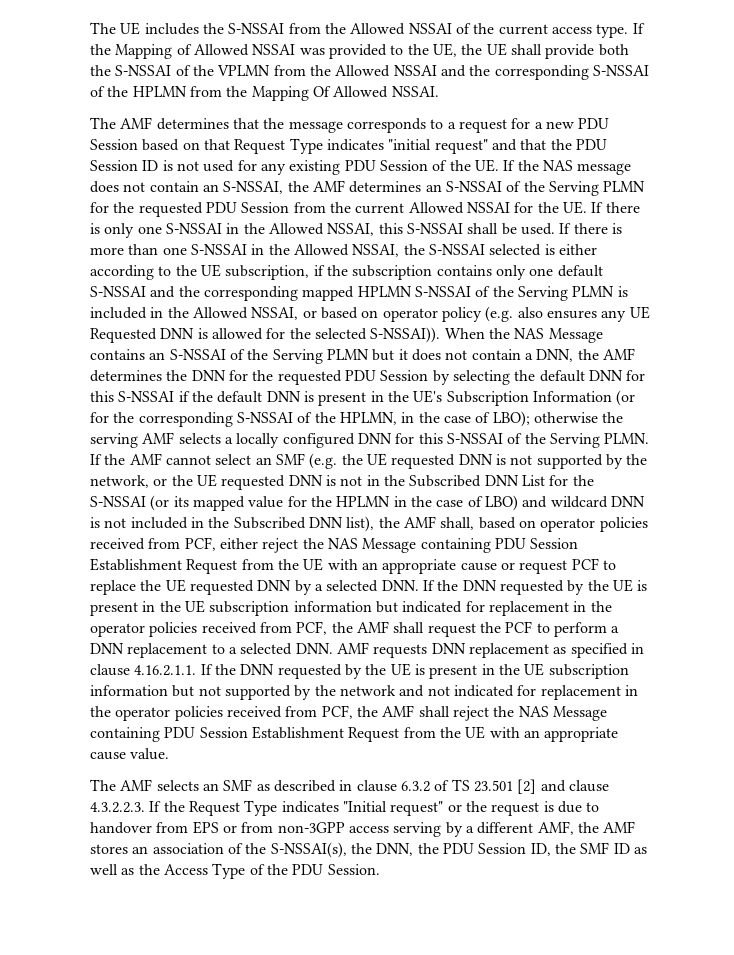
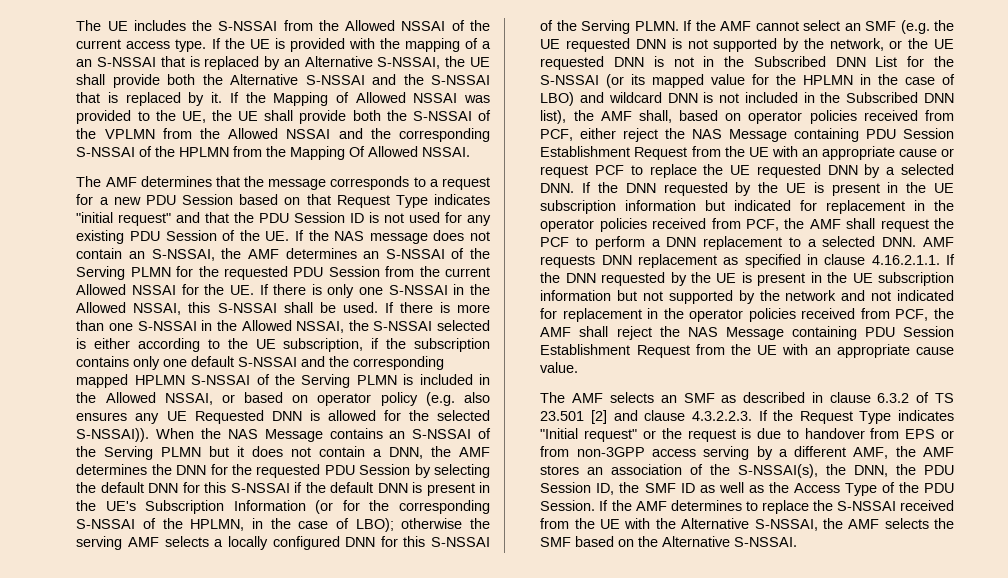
(112, 49) none -> [249,38,492,52] [76,56,491,70] [76,74,490,88] [76,92,266,106] UE is provided with the mapping of a an S-NSSAI that is replaced by an Alternative S-NSSAI, the UE shall provide both the Alternative S-NSSAI and the S-NSSAI that is replaced by it. If the
(380, 869) none -> [599,500,954,514] [540,518,955,531] [540,536,798,547] If the AMF determines to replace the S-NSSAI received from the UE with the Alternative S-NSSAI, the AMF selects the SMF based on the Alternative S-NSSAI.

